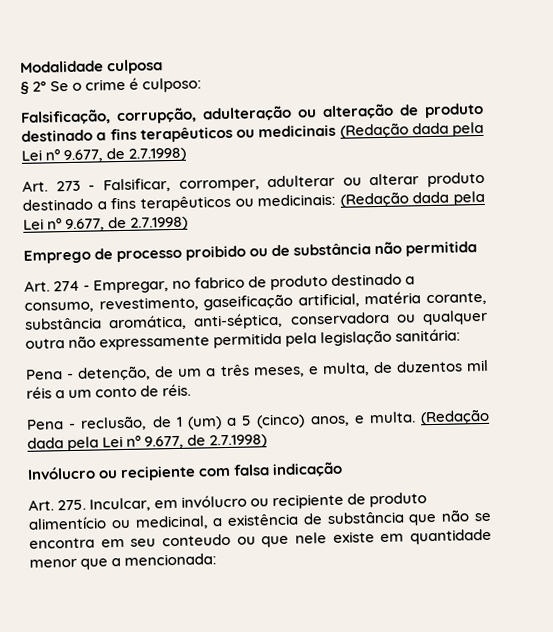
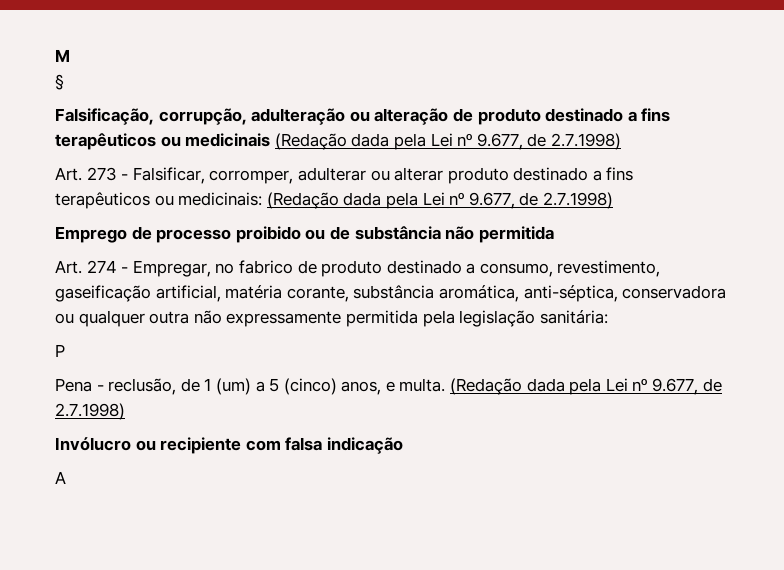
[20,59,164,75] Modalidade culposa -> [55,49,70,62] M
[32,77,203,93] 2° Se o crime é culposo: -> (64, 82) none
[25,359,489,381] [26,383,192,399] Pena - detenção, de um a três meses, e multa, de duzentos mil réis a um conto de réis. -> [55,344,65,357] P
[28,492,428,512] [28,509,492,530] [29,528,493,549] [29,553,218,570] Art. 275. Inculcar, em invólucro ou recipiente de produto alimentício ou medicinal, a existência de substância que não se encontra em seu conteudo ou que nele existe em quantidade menor que a mencionada: -> [55,471,66,484] A

